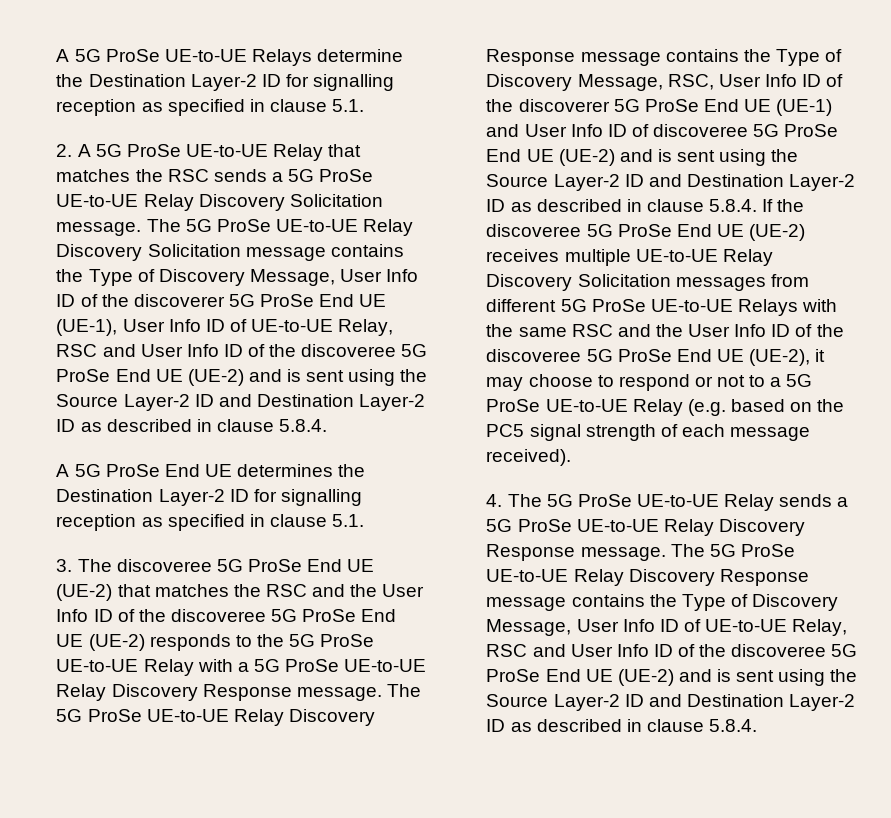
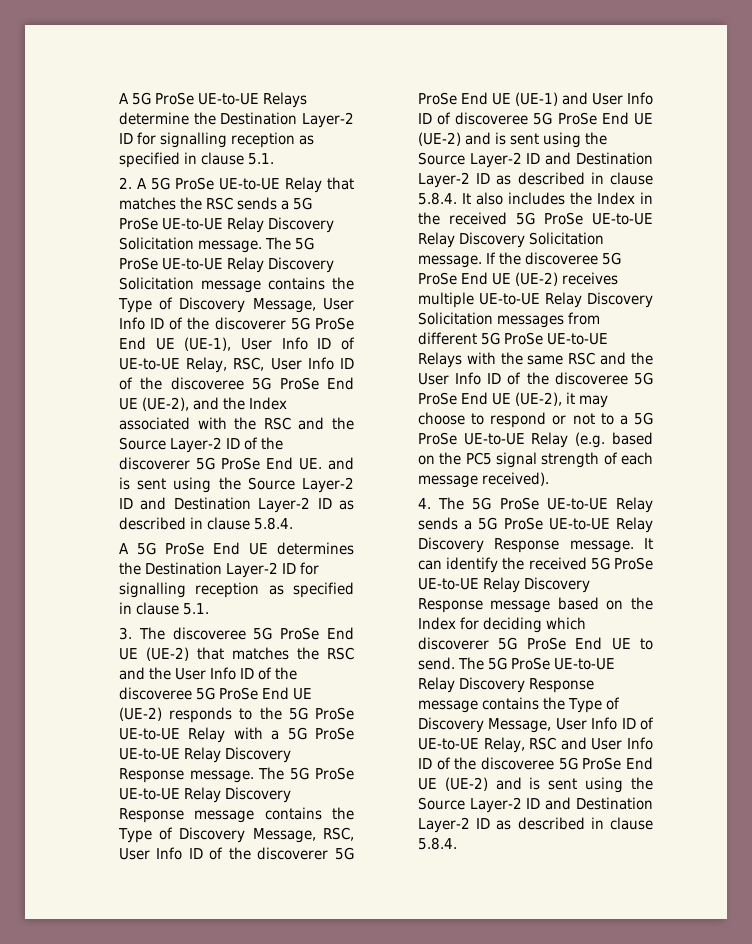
[56,344,136,357] RSC and -> [233,357,265,371] RSC,
[187,369,244,386] (UE-2) -> [141,397,287,411] [118,417,354,430] [118,437,283,453] [118,457,322,470] (UE-2), and the Index associated with the RSC and the Source Layer-2 ID of the discoverer 5G ProSe End UE.
(758, 205) none -> [461,192,653,205] [417,212,653,225] [417,232,604,248] [417,255,482,268] It also includes the Index in the received 5G ProSe UE-to-UE Relay Discovery Solicitation message.
(666, 554) none -> [644,538,653,549] [417,557,653,573] [417,577,590,593] [417,597,653,613] [417,617,586,633] [417,637,653,650] [417,657,455,670] It can identify the received 5G ProSe UE-to-UE Relay Discovery Response message based on the Index for deciding which discoverer 5G ProSe End UE to send.

